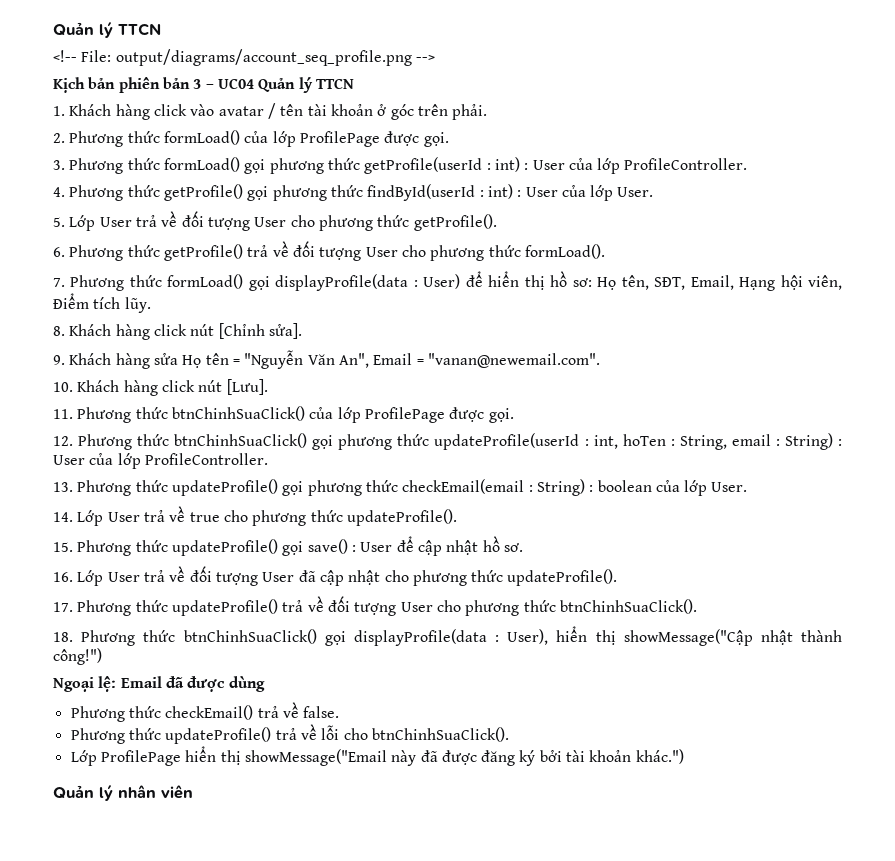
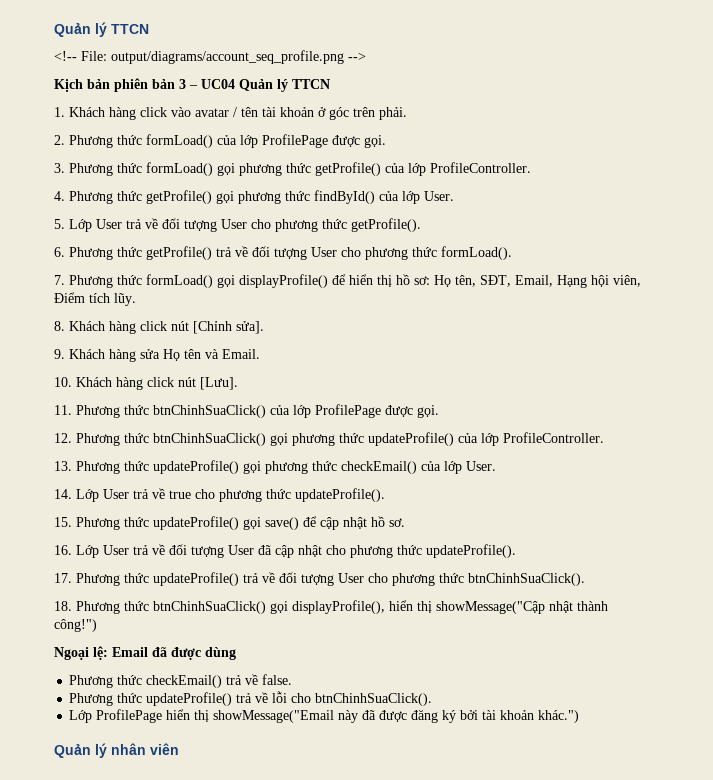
[364,157,565,174] getProfile(userId : int) : User -> [315,162,381,176] getProfile()
[367,184,558,201] findById(userId : int) : User -> [314,190,375,204] findById()
[275,274,461,291] displayProfile(data : User) -> [239,274,328,288] displayProfile()
[232,350,600,369] = "Nguyễn Văn An", Email = "vanan@newemail.com". -> [205,349,260,359] và Email.
[434,433,842,450] [53,455,85,465] updateProfile(userId : int, hoTen : String, email : String) : User -> [368,432,454,446] updateProfile()
[402,479,652,496] checkEmail(email : String) : boolean -> [341,461,417,474] checkEmail()
[351,542,393,552] : User -> (299, 523) none
[353,629,549,646] displayProfile(data : User), -> [292,600,385,614] displayProfile(),

